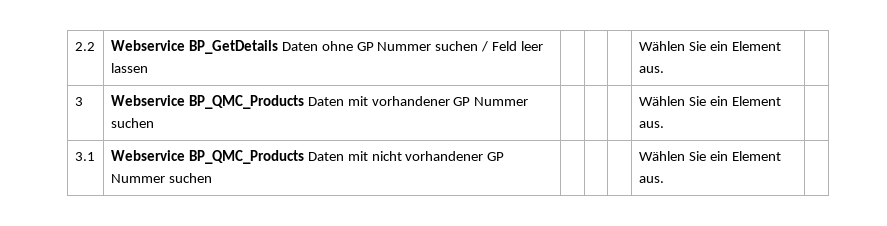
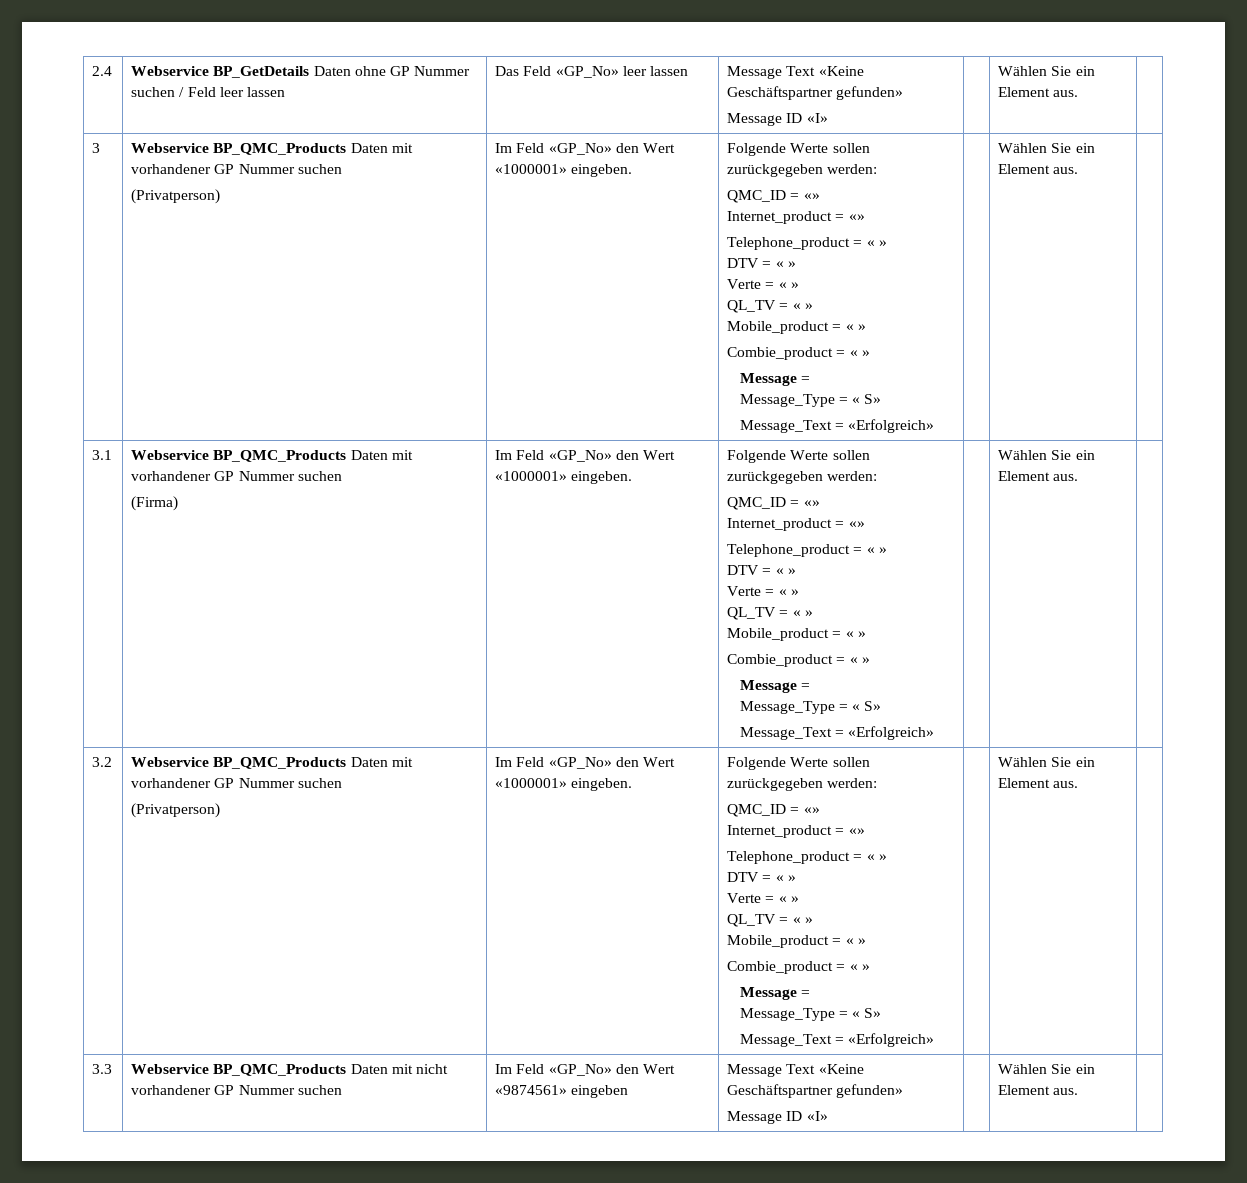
[74,42,95,51] 2.2 -> [92,66,113,76] 2.4
(148, 68) | -> [495,66,688,78] [727,66,864,79] [727,86,904,100] [727,113,828,126] Das Feld «GP_No» leer lassen | Message Text «Keine Geschäftspartner gefunden» // Message ID «I»
(154, 123) | | -> [131,189,221,204] [495,143,675,155] [495,164,633,177] [727,143,870,156] [727,164,878,177] [727,190,820,203] [727,211,865,224] [727,237,887,250] [727,258,796,268] [727,279,799,289] [727,300,813,313] [727,321,866,334] [727,347,870,360] [739,373,811,386] [739,394,882,407] [739,419,935,433] // (Privatperson) | Im Feld «GP_No» den Wert «1000001» eingeben. | Folgende Werte sollen zurückgegeben werden: // QMC_ID = «» // Internet_product = «» // Telephone_product = « » // DTV = « » // Verte = « » // QL_TV = « » // Mobile_product = « » // Combie_product = « » // Message = // Message_Type = « S» // Message_Text = «Erfolgreich»
[371,151,505,161] [110,173,212,183] [638,151,781,161] [638,176,664,183] nicht vorhandener GP Nummer suchen | | | | Wählen Sie ein Element aus. | -> [131,471,342,481] [131,496,179,511] [495,450,675,462] [495,471,633,484] [727,450,870,463] [727,471,878,484] [727,497,820,510] [727,518,865,531] [727,544,887,557] [727,565,796,575] [727,586,799,596] [727,607,813,620] [727,628,866,641] [727,654,870,667] [739,680,811,693] [739,701,882,714] [739,726,935,740] [998,450,1095,460] [998,471,1079,481] [92,757,113,767] [131,757,413,769] [131,778,342,788] [131,803,221,818] [495,757,675,769] [495,778,633,791] [727,757,870,770] [727,778,878,791] [727,804,820,817] [727,825,865,838] [727,851,887,864] [727,872,796,882] [727,893,799,903] [727,914,813,927] [727,935,866,948] [727,961,870,974] [739,987,811,1000] [739,1008,882,1021] [739,1033,935,1047] [998,757,1095,767] [998,778,1079,788] [92,1064,113,1074] [131,1064,448,1076] [131,1085,342,1095] [495,1064,675,1076] [495,1085,629,1098] [727,1064,864,1077] [727,1084,904,1098] [727,1111,828,1124] [998,1064,1095,1074] [998,1085,1079,1095] vorhandener GP Nummer suchen // (Firma) | Im Feld «GP_No» den Wert «1000001» eingeben. | Folgende Werte sollen zurückgegeben werden: // QMC_ID = «» // Internet_product = «» // Telephone_product = « » // DTV = « » // Verte = « » // QL_TV = « » // Mobile_product = « » // Combie_product = « » // Message = // Message_Type = « S» // Message_Text = «Erfolgreich» | | Wählen Sie ein Element aus. | // 3.2 | Webservice BP_QMC_Products Daten mit vorhandener GP Nummer suchen // (Privatperson) | Im Feld «GP_No» den Wert «1000001» eingeben. | Folgende Werte sollen zurückgegeben werden: // QMC_ID = «» // Internet_product = «» // Telephone_product = « » // DTV = « » // Verte = « » // QL_TV = « » // Mobile_product = « » // Combie_product = « » // Message = // Message_Type = « S» // Message_Text = «Erfolgreich» | | Wählen Sie ein Element aus. | // 3.3 | Webservice BP_QMC_Products Daten mit nicht vorhandener GP Nummer suchen | Im Feld «GP_No» den Wert «9874561» eingeben | Message Text «Keine Geschäftspartner gefunden» // Message ID «I» | | Wählen Sie ein Element aus. |

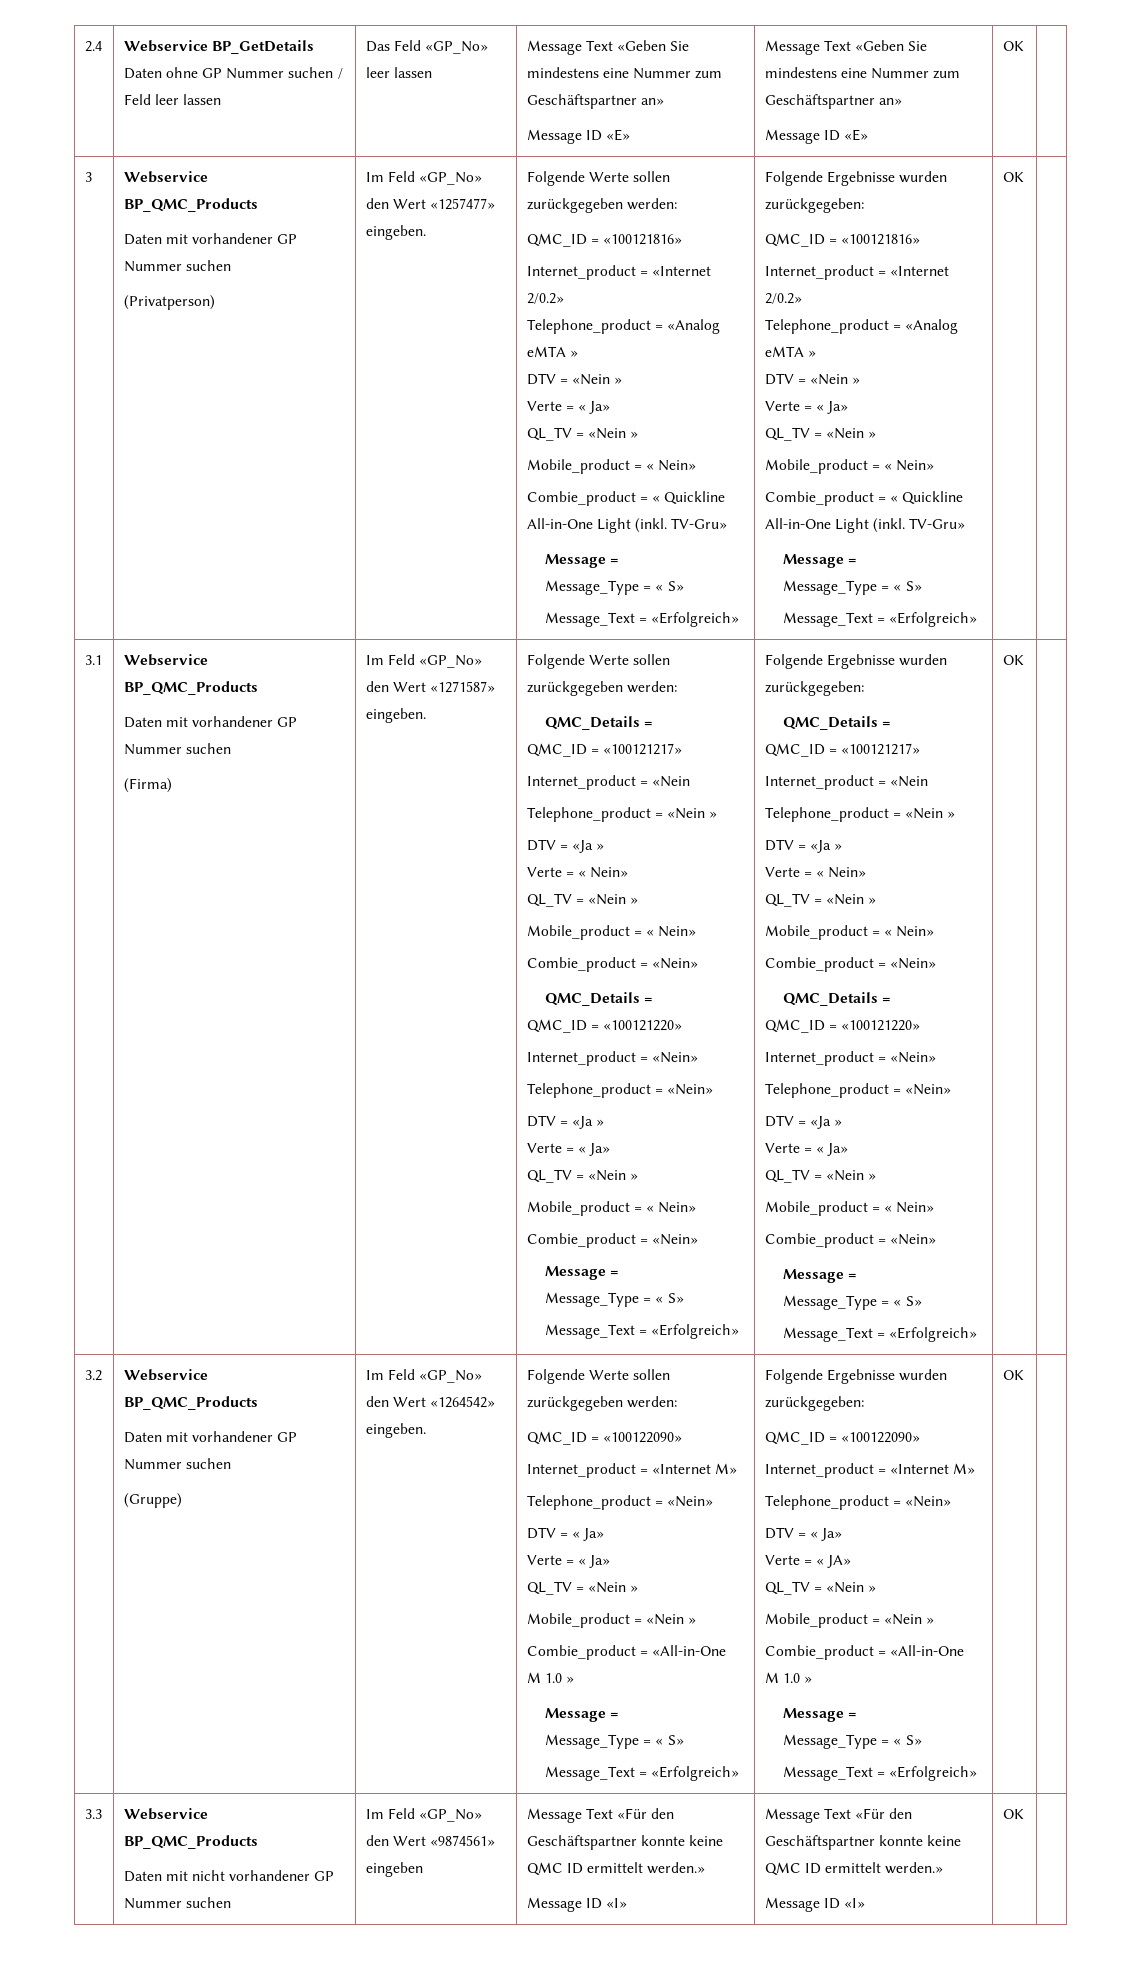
[818,66,864,76] [727,86,904,100] [727,113,828,126] [998,66,1095,76] [998,87,1079,97] «Keine Geschäftspartner gefunden» // Message ID «I» | | Wählen Sie ein Element aus. -> [617,40,690,51] [526,67,723,79] [526,94,664,109] [526,129,631,144] [764,40,928,55] [764,67,961,79] [764,94,902,109] [764,129,869,144] [1002,41,1024,51] «Geben Sie mindestens eine Nummer zum Geschäftspartner an» // Message ID «E» | Message Text «Geben Sie mindestens eine Nummer zum Geschäftspartner an» // Message ID «E» | OK
(347, 149) none -> (258, 205) //
[495,164,633,177] [727,143,870,156] [727,164,878,177] [727,190,820,203] [727,211,865,224] [727,237,887,250] [727,258,796,268] [727,279,799,289] [727,300,813,313] [727,321,866,334] [727,347,858,360] «1000001» eingeben. | Folgende Werte sollen zurückgegeben werden: // QMC_ID = «» // Internet_product = «» // Telephone_product = « » // DTV = « » // Verte = « » // QL_TV = « » // Mobile_product = « » // Combie_product = « -> [430,198,496,210] [365,225,426,240] [526,171,671,186] [526,198,677,213] [526,233,683,247] [526,265,712,280] [526,293,564,304] [526,319,721,334] [526,346,578,357] [526,373,623,385] [526,401,611,414] [526,427,639,441] [526,459,697,474] [526,491,726,506] [526,518,728,533] [545,554,620,568] [545,580,684,595] [545,612,740,627] [764,171,948,186] [764,198,864,213] [764,233,921,247] [764,265,950,280] [764,293,802,304] [764,319,959,334] [764,346,816,357] [764,373,861,385] [764,401,849,414] [764,427,877,441] [764,459,935,474] [764,491,964,506] [764,518,966,533] [783,554,858,568] [783,580,922,595] [783,612,978,627] [1002,172,1024,182] [84,655,102,665] [123,654,208,666] [123,681,258,695] [123,716,298,728] [123,743,231,755] [123,778,172,793] [365,654,483,668] [365,681,496,693] [365,708,426,723] [526,654,671,669] [526,681,677,696] [545,716,654,730] [526,743,683,757] [526,775,691,790] [526,807,718,822] [526,839,605,853] [526,867,629,878] [526,893,639,907] [526,925,697,940] [526,957,699,972] [545,992,654,1006] [526,1019,683,1033] [526,1051,699,1066] [526,1083,714,1098] [526,1115,605,1129] [526,1143,611,1156] [526,1169,639,1183] [526,1201,697,1216] [526,1233,699,1248] [545,1266,620,1280] [545,1292,684,1307] [545,1324,740,1339] [764,654,948,669] [764,681,864,696] [783,716,892,730] [764,743,921,757] [764,775,929,790] [764,807,956,822] [764,839,843,853] [764,867,867,878] [764,893,877,907] [764,925,935,940] [764,957,937,972] [783,992,892,1006] [764,1019,921,1033] [764,1051,937,1066] [764,1083,952,1098] [764,1115,843,1129] [764,1143,849,1156] [764,1169,877,1183] [764,1201,935,1216] [764,1233,937,1248] [783,1269,858,1283] [783,1295,922,1310] [783,1327,978,1342] [1002,655,1024,665] [84,1370,102,1381] [123,1369,208,1381] [123,1396,258,1410] [123,1431,298,1443] [123,1458,231,1470] [123,1493,182,1508] [365,1369,483,1383] [365,1396,496,1408] [365,1423,426,1438] [526,1369,671,1384] [526,1396,677,1411] [526,1431,683,1445] [526,1463,738,1478] [526,1495,714,1510] [526,1527,605,1541] [526,1555,611,1568] [526,1581,639,1595] [526,1613,697,1628] [526,1645,727,1660] [526,1672,562,1683] «1257477» eingeben. | Folgende Werte sollen zurückgegeben werden: // QMC_ID = «100121816» // Internet_product = «Internet 2/0.2» // Telephone_product = «Analog eMTA » // DTV = «Nein » // Verte = « Ja» // QL_TV = «Nein » // Mobile_product = « Nein» // Combie_product = « Quickline All-in-One Light (inkl. TV-Gru» // Message = // Message_Type = « S» // Message_Text = «Erfolgreich» | Folgende Ergebnisse wurden zurückgegeben: // QMC_ID = «100121816» // Internet_product = «Internet 2/0.2» // Telephone_product = «Analog eMTA » // DTV = «Nein » // Verte = « Ja» // QL_TV = «Nein » // Mobile_product = « Nein» // Combie_product = « Quickline All-in-One Light (inkl. TV-Gru» // Message = // Message_Type = « S» // Message_Text = «Erfolgreich» | OK | // 3.1 | Webservice BP_QMC_Products // Daten mit vorhandener GP Nummer suchen // (Firma) | Im Feld «GP_No» den Wert «1271587» eingeben. | Folgende Werte sollen zurückgegeben werden: // QMC_Details = // QMC_ID = «100121217» // Internet_product = «Nein // Telephone_product = «Nein » // DTV = «Ja » // Verte = « Nein» // QL_TV = «Nein » // Mobile_product = « Nein» // Combie_product = «Nein» // QMC_Details = // QMC_ID = «100121220» // Internet_product = «Nein» // Telephone_product = «Nein» // DTV = «Ja » // Verte = « Ja» // QL_TV = «Nein » // Mobile_product = « Nein» // Combie_product = «Nein» // Message = // Message_Type = « S» // Message_Text = «Erfolgreich» | Folgende Ergebnisse wurden zurückgegeben: // QMC_Details = // QMC_ID = «100121217» // Internet_product = «Nein // Telephone_product = «Nein » // DTV = «Ja » // Verte = « Nein» // QL_TV = «Nein » // Mobile_product = « Nein» // Combie_product = «Nein» // QMC_Details = // QMC_ID = «100121220» // Internet_product = «Nein» // Telephone_product = «Nein» // DTV = «Ja » // Verte = « Ja» // QL_TV = «Nein » // Mobile_product = « Nein» // Combie_product = «Nein» // Message = // Message_Type = « S» // Message_Text = «Erfolgreich» | OK | // 3.2 | Webservice BP_QMC_Products // Daten mit vorhandener GP Nummer suchen // (Gruppe) | Im Feld «GP_No» den Wert «1264542» eingeben. | Folgende Werte sollen zurückgegeben werden: // QMC_ID = «100122090» // Internet_product = «Internet M» // Telephone_product = «Nein» // DTV = « Ja» // Verte = « Ja» // QL_TV = «Nein » // Mobile_product = «Nein » // Combie_product = «All-in-One M 1.0
[998,143,1095,153] [998,164,1079,174] [92,450,113,460] [131,450,413,462] [131,471,342,481] [131,496,179,511] [495,450,675,462] [495,471,633,484] [727,450,870,463] [727,471,878,484] [727,497,820,510] [727,518,865,531] [727,544,887,557] [727,565,796,575] [727,586,799,596] [727,607,813,620] [727,628,866,641] [727,654,858,667] | Wählen Sie ein Element aus. | // 3.1 | Webservice BP_QMC_Products Daten mit vorhandener GP Nummer suchen // (Firma) | Im Feld «GP_No» den Wert «1000001» eingeben. | Folgende Werte sollen zurückgegeben werden: // QMC_ID = «» // Internet_product = «» // Telephone_product = « » // DTV = « » // Verte = « » // QL_TV = « » // Mobile_product = « » // Combie_product = « -> [764,1369,948,1384] [764,1396,864,1411] [764,1431,921,1445] [764,1463,976,1478] [764,1495,952,1510] [764,1527,843,1541] [764,1555,852,1568] [764,1581,877,1595] [764,1613,935,1628] [764,1645,965,1660] [764,1672,800,1683] Folgende Ergebnisse wurden zurückgegeben: // QMC_ID = «100122090» // Internet_product = «Internet M» // Telephone_product = «Nein» // DTV = « Ja» // Verte = « JA» // QL_TV = «Nein » // Mobile_product = «Nein » // Combie_product = «All-in-One M 1.0
[998,450,1095,460] [998,471,1079,481] [92,757,113,767] [131,757,413,769] [131,778,342,788] [131,803,221,818] [495,757,675,769] [495,778,633,791] [727,757,870,770] [727,778,878,791] [727,804,820,817] [727,825,865,838] [727,851,887,864] [727,872,796,882] [727,893,799,903] [727,914,813,927] [727,935,866,948] [727,961,870,974] [739,987,811,1000] [739,1008,882,1021] [739,1033,935,1047] [998,757,1095,767] [998,778,1079,788] | Wählen Sie ein Element aus. | // 3.2 | Webservice BP_QMC_Products Daten mit vorhandener GP Nummer suchen // (Privatperson) | Im Feld «GP_No» den Wert «1000001» eingeben. | Folgende Werte sollen zurückgegeben werden: // QMC_ID = «» // Internet_product = «» // Telephone_product = « » // DTV = « » // Verte = « » // QL_TV = « » // Mobile_product = « » // Combie_product = « » // Message = // Message_Type = « S» // Message_Text = «Erfolgreich» | | Wählen Sie ein Element aus. -> [1002,1370,1024,1380] OK
(347, 1070) none -> (258, 1842) //
[818,1064,864,1074] [727,1084,904,1098] [727,1111,828,1124] [998,1064,1095,1074] [998,1085,1079,1095] «Keine Geschäftspartner gefunden» // Message ID «I» | | Wählen Sie ein Element aus. -> [617,1808,675,1819] [526,1835,724,1850] [526,1862,706,1876] [526,1897,628,1912] [764,1808,913,1823] [764,1835,962,1850] [764,1862,944,1876] [764,1897,866,1912] [1002,1809,1024,1819] «Für den Geschäftspartner konnte keine QMC ID ermittelt werden.» // Message ID «I» | Message Text «Für den Geschäftspartner konnte keine QMC ID ermittelt werden.» // Message ID «I» | OK

